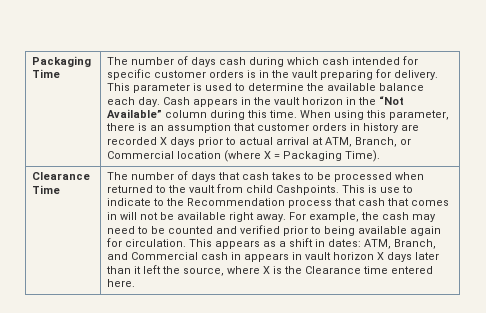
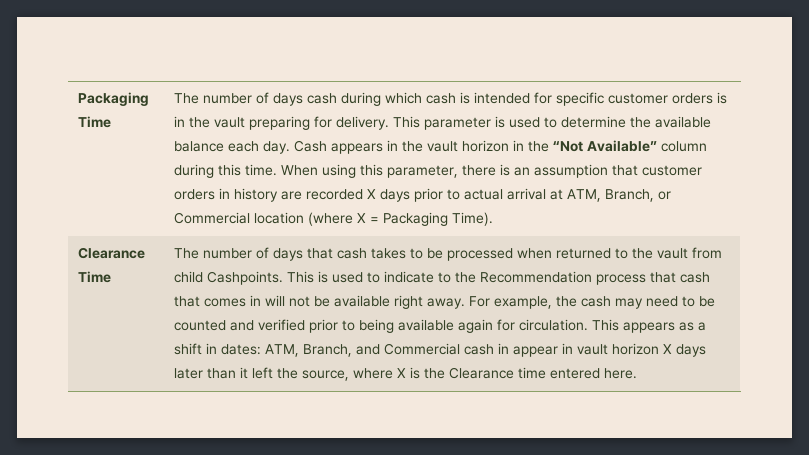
(350, 61) none -> [460,92,471,104] is
[380,187,401,193] use -> [332,272,364,283] used
[244,253,290,262] appears -> [513,346,559,357] appear

